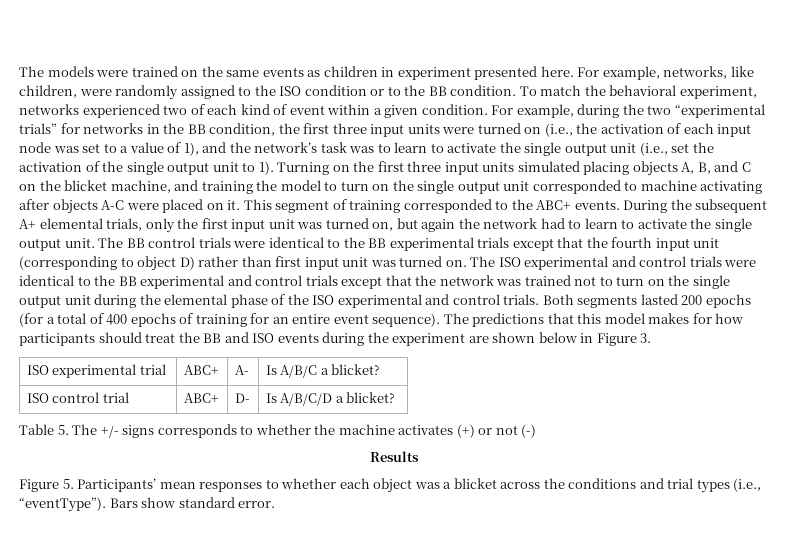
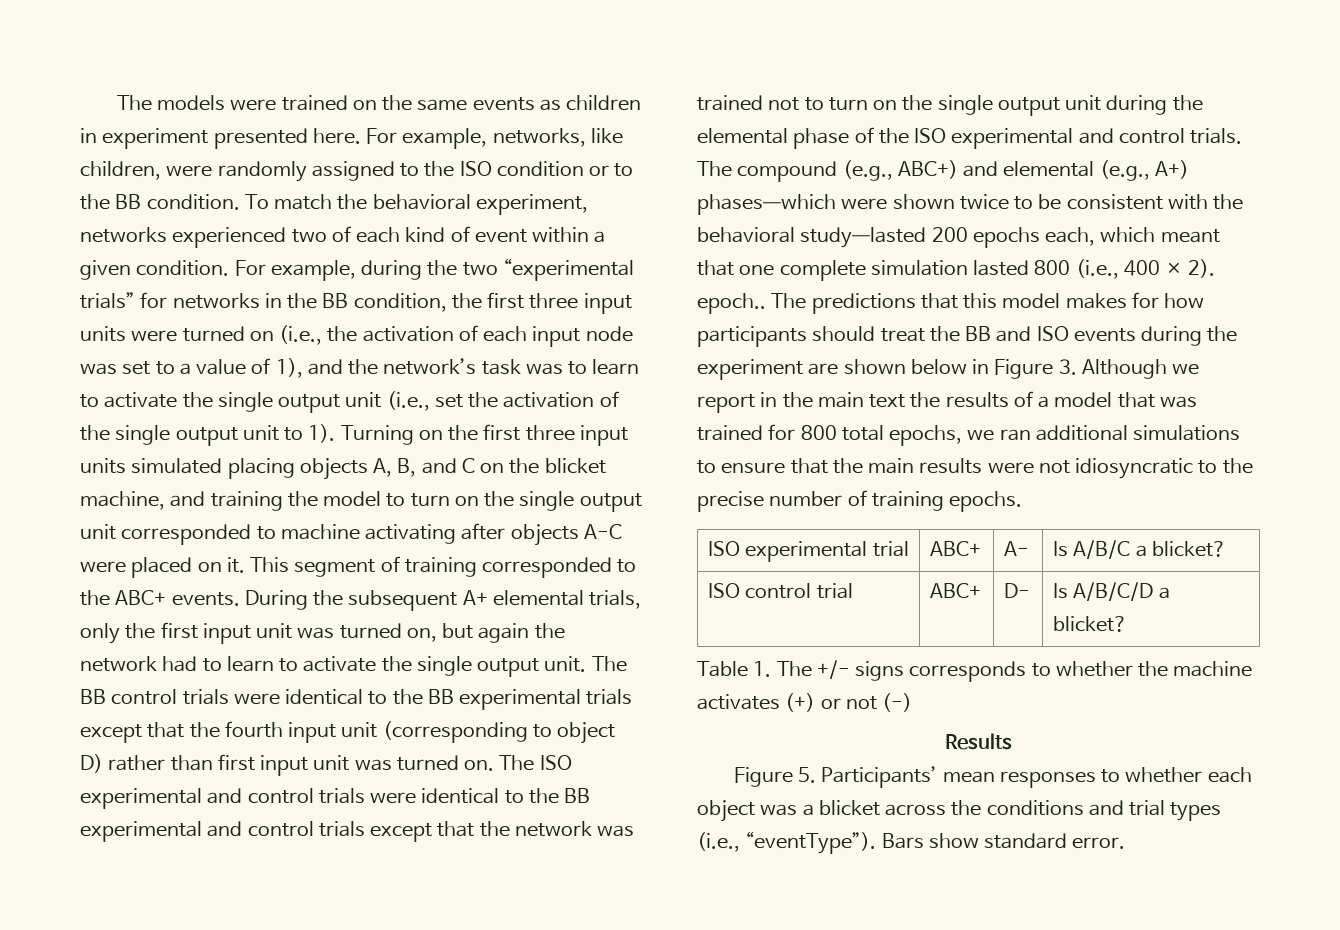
[542,294,751,308] [19,313,441,327] Both segments lasted 200 epochs (for a total of 400 epochs of training for an entire event sequence). -> [697,160,1189,182] [697,194,1244,215] [697,227,1220,248] [697,259,1216,281] [697,293,766,314] The compound (e.g., ABC+) and elemental (e.g., A+) phases—which were shown twice to be consistent with the behavioral study—lasted 200 epochs each, which meant that one complete simulation lasted 800 (i.e., 400 × 2). epoch..
(652, 338) none -> [1081,359,1200,379] [697,391,1197,413] [697,424,1241,446] [697,458,1253,479] [697,490,1023,512] Although we report in the main text the results of a model that was trained for 800 total epochs, we ran additional simulations to ensure that the main results were not idiosyncratic to the precise number of training epochs.
[57,425,69,435] 5. -> [753,661,772,677] 1.

